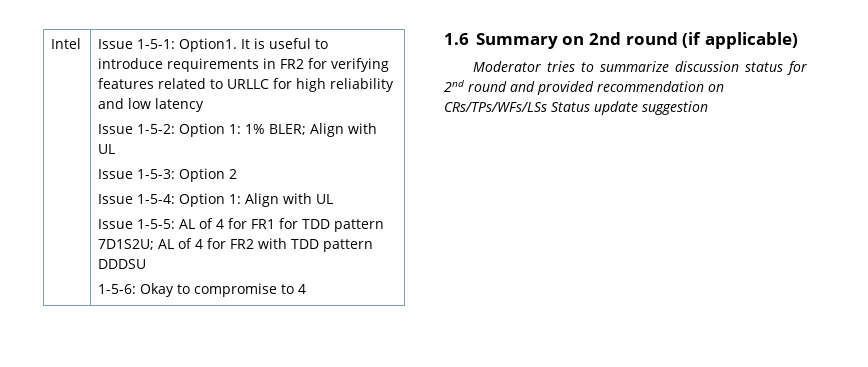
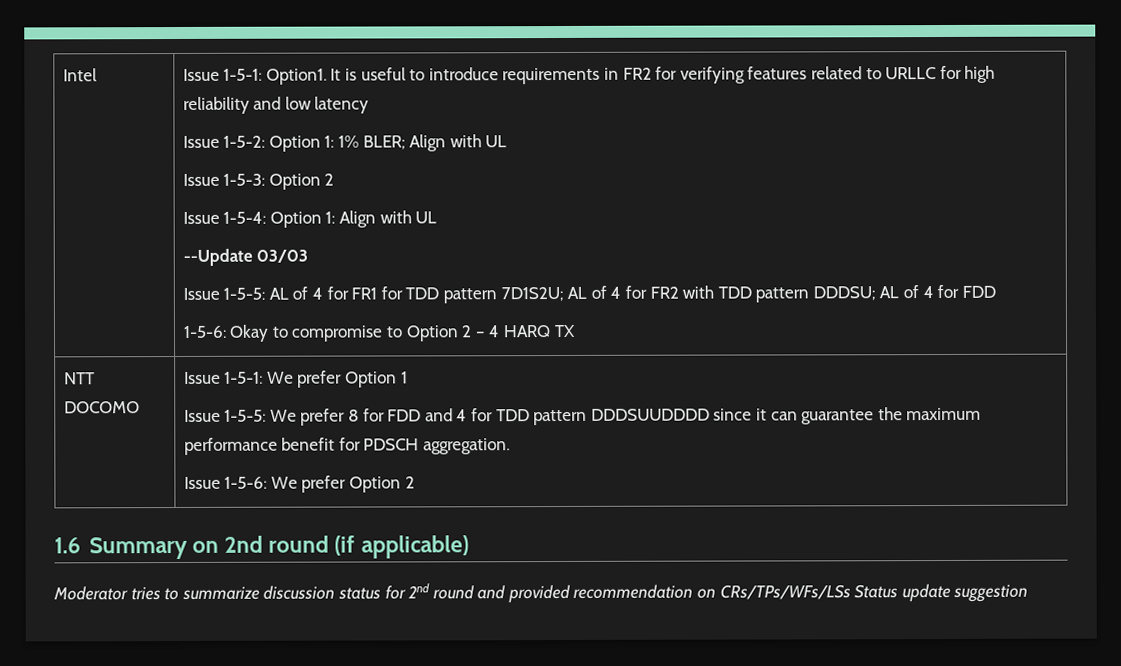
(334, 199) none -> [182,248,309,266] // --Update 03/03
[98,259,147,269] DDDSU -> [812,284,996,301] DDDSU; AL of 4 for FDD
[298,284,307,294] 4 -> [405,324,576,342] [63,372,95,385] [63,401,140,414] [183,370,408,388] [183,407,982,426] [183,437,511,455] [183,475,415,493] Option 2 – 4 HARQ TX // NTT DOCOMO | Issue 1-5-1: We prefer Option 1 // Issue 1-5-5: We prefer 8 for FDD and 4 for TDD pattern DDDSUUDDDD since it can guarantee the maximum performance benefit for PDSCH aggregation. // Issue 1-5-6: We prefer Option 2

